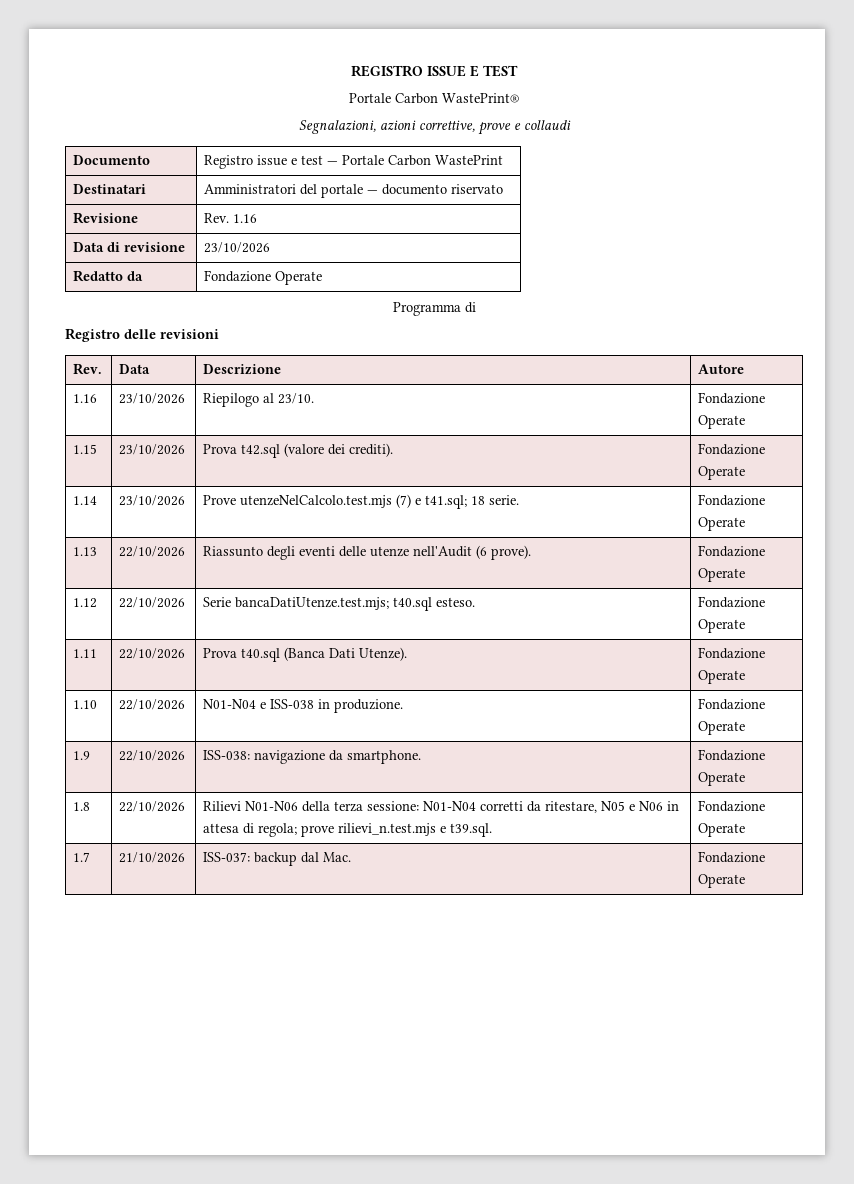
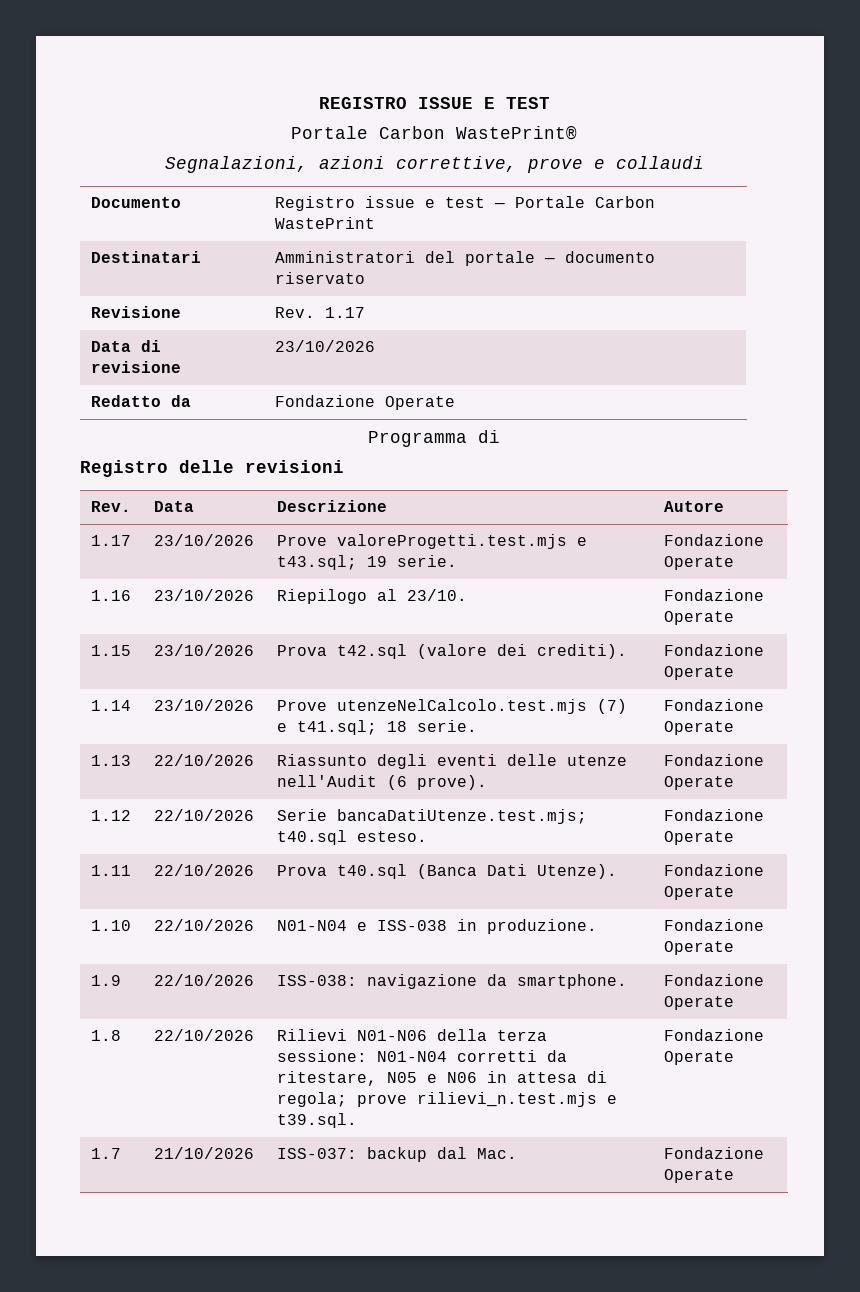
[233,214,258,223] 1.16 -> [325,307,366,318] 1.17
(745, 369) none -> [91,535,132,546] [154,534,255,546] [277,534,588,549] [277,555,458,570] [664,534,765,546] [664,556,735,570] // 1.17 | 23/10/2026 | Prove valoreProgetti.test.mjs e t43.sql; 19 serie. | Fondazione Operate

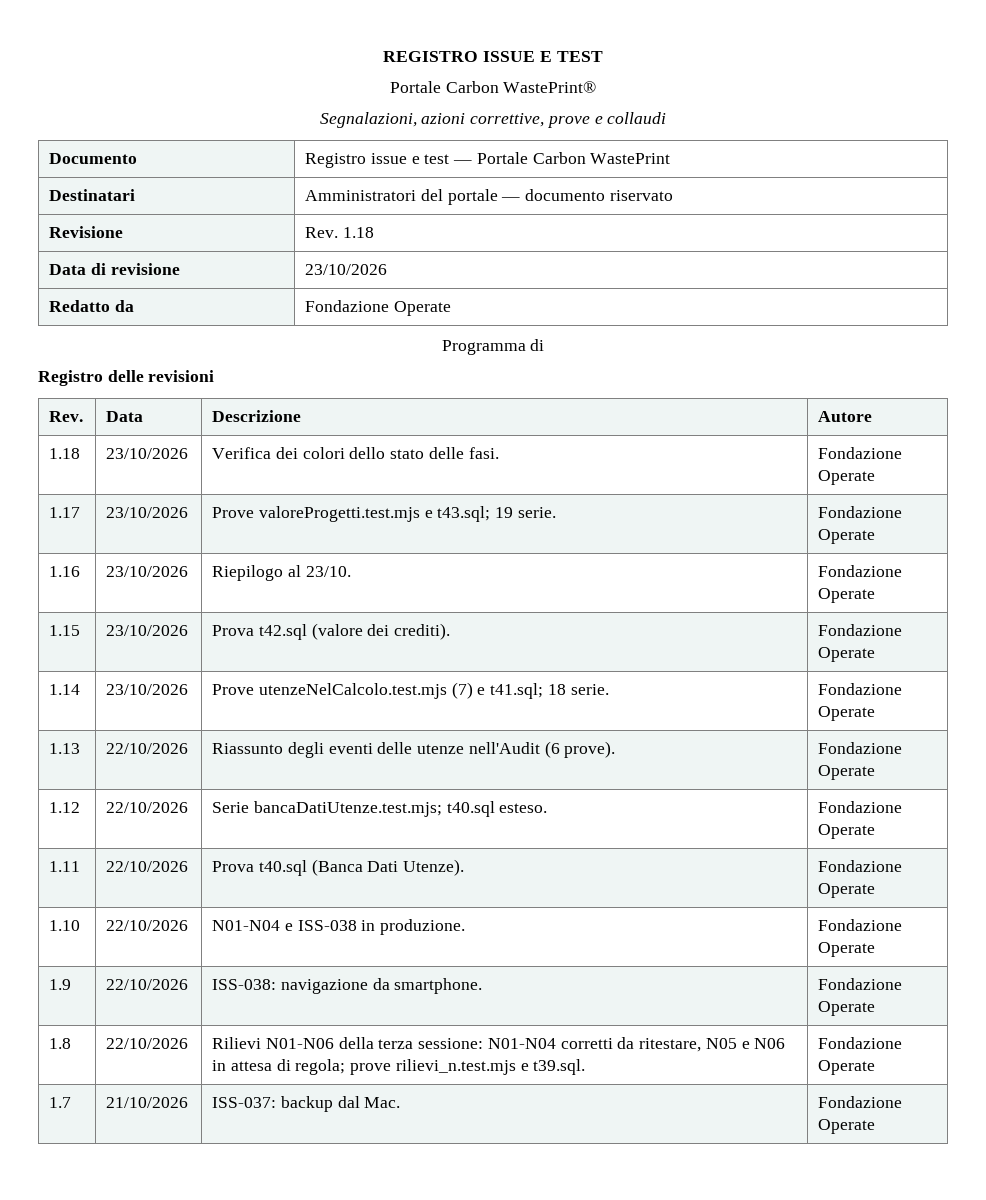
[325,307,366,318] 1.17 -> [342,227,374,238] 1.18
(725, 506) none -> [49,448,81,459] [106,448,189,459] [212,447,499,459] [818,447,903,459] [818,470,876,485] // 1.18 | 23/10/2026 | Verifica dei colori dello stato delle fasi. | Fondazione Operate

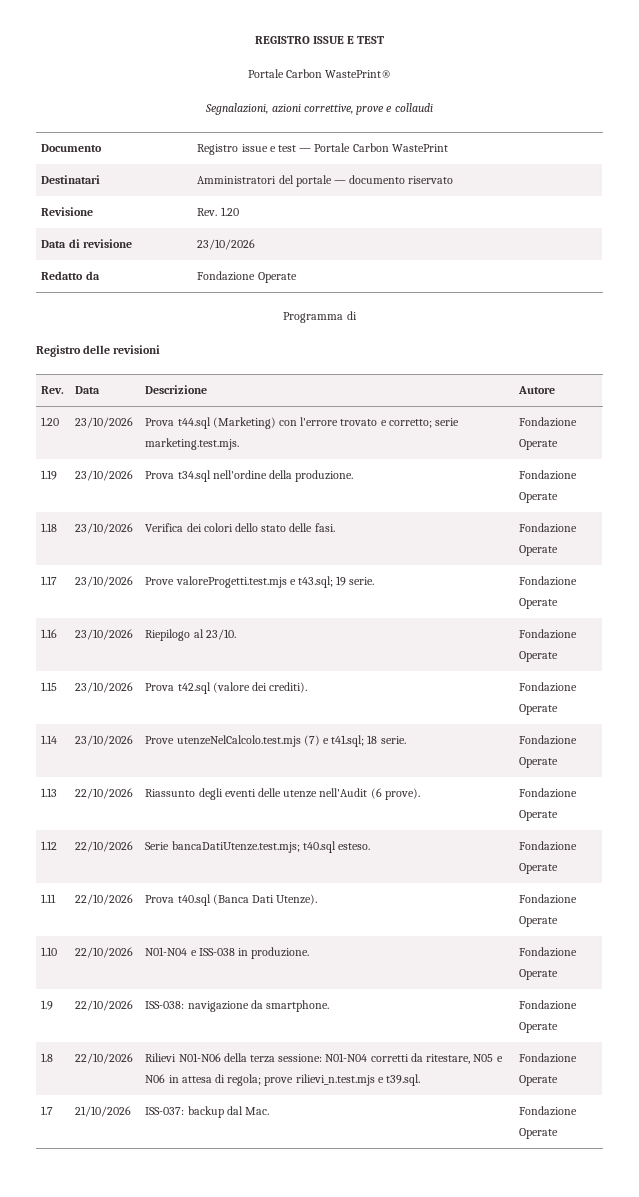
[342,227,374,238] 1.18 -> [220,207,239,216] 1.20
(873, 416) none -> [41,417,60,426] [75,417,134,428] [145,417,460,429] [145,438,240,450] [519,417,578,427] [519,439,559,450] [41,470,58,480] [75,470,134,481] [145,470,354,482] [519,470,578,480] [519,492,559,503] // 1.20 | 23/10/2026 | Prova t44.sql (Marketing) con l'errore trovato e corretto; serie marketing.test.mjs. | Fondazione Operate // 1.19 | 23/10/2026 | Prova t34.sql nell'ordine della produzione. | Fondazione Operate

